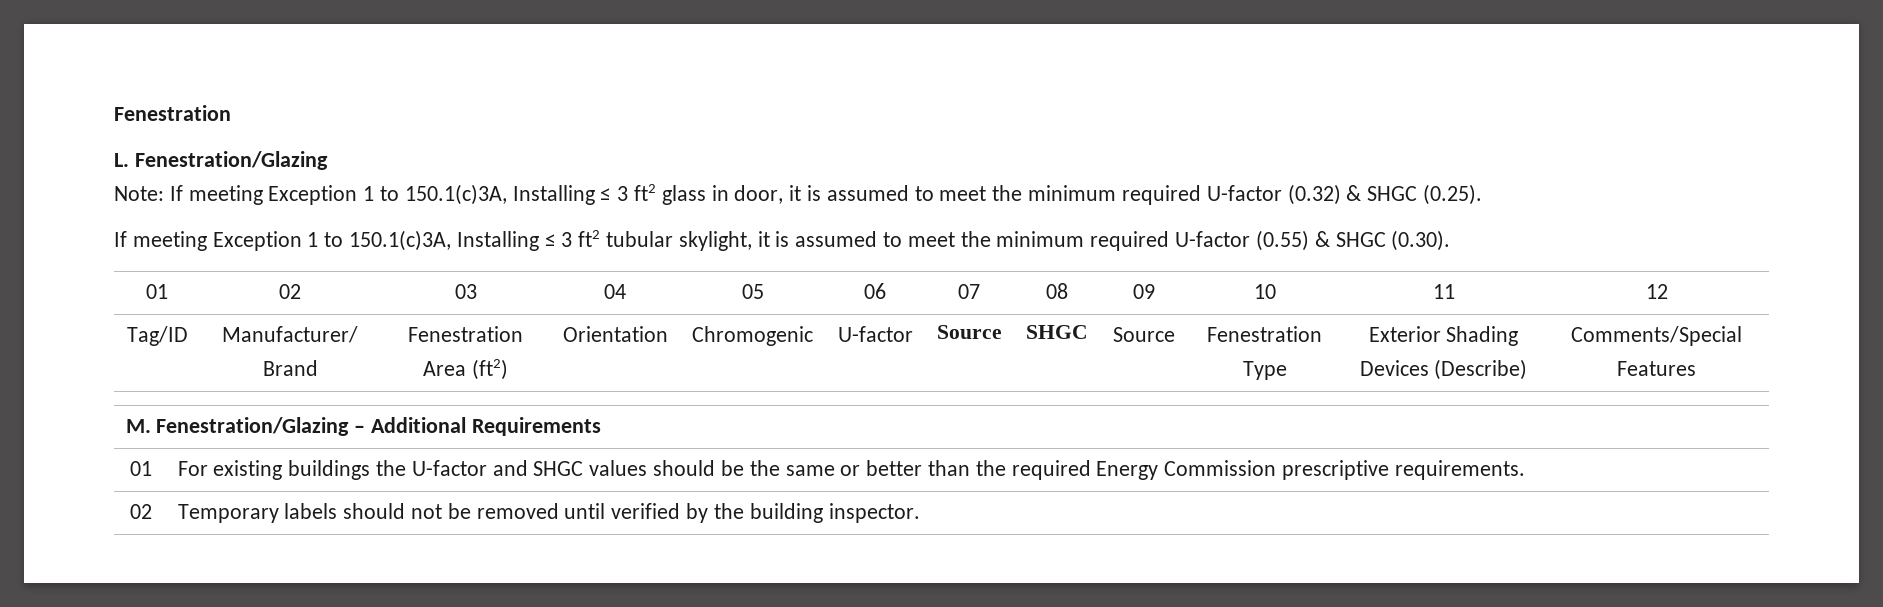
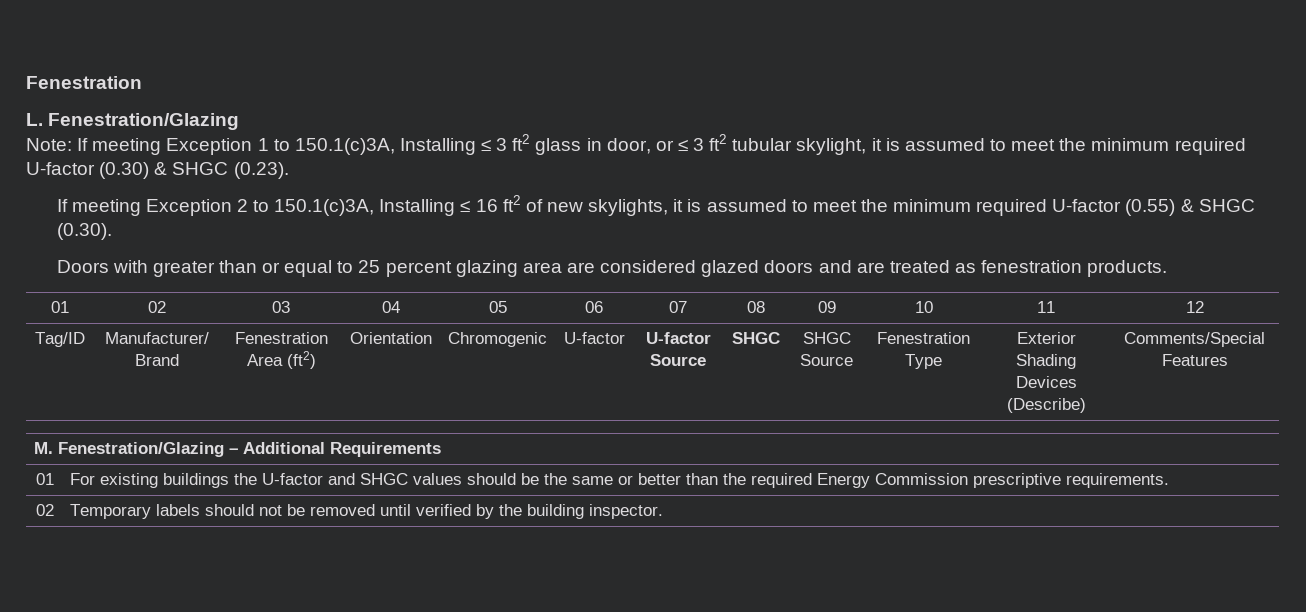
[789,184,1482,205] [114,230,539,251] it is assumed to meet the minimum required U-factor (0.32) & SHGC (0.25). // If meeting Exception 1 to 150.1(c)3A, Installing -> [655,140,674,151] or
[1255,230,1451,251] (0.55) & SHGC (0.30). -> [99,162,289,179] [56,195,1255,216] [56,223,112,240] [56,260,1168,277] (0.30) & SHGC (0.23). // If meeting Exception 2 to 150.1(c)3A, Installing ≤ 16 ft2 of new skylights, it is assumed to meet the minimum required U-factor (0.55) & SHGC (0.30). // Doors with greater than or equal to 25 percent glazing area are considered glazed doors and are treated as fenestration products.
(913, 334) none -> [645,332,711,344] U-factor
(1088, 332) none -> [802,332,851,344] SHGC

